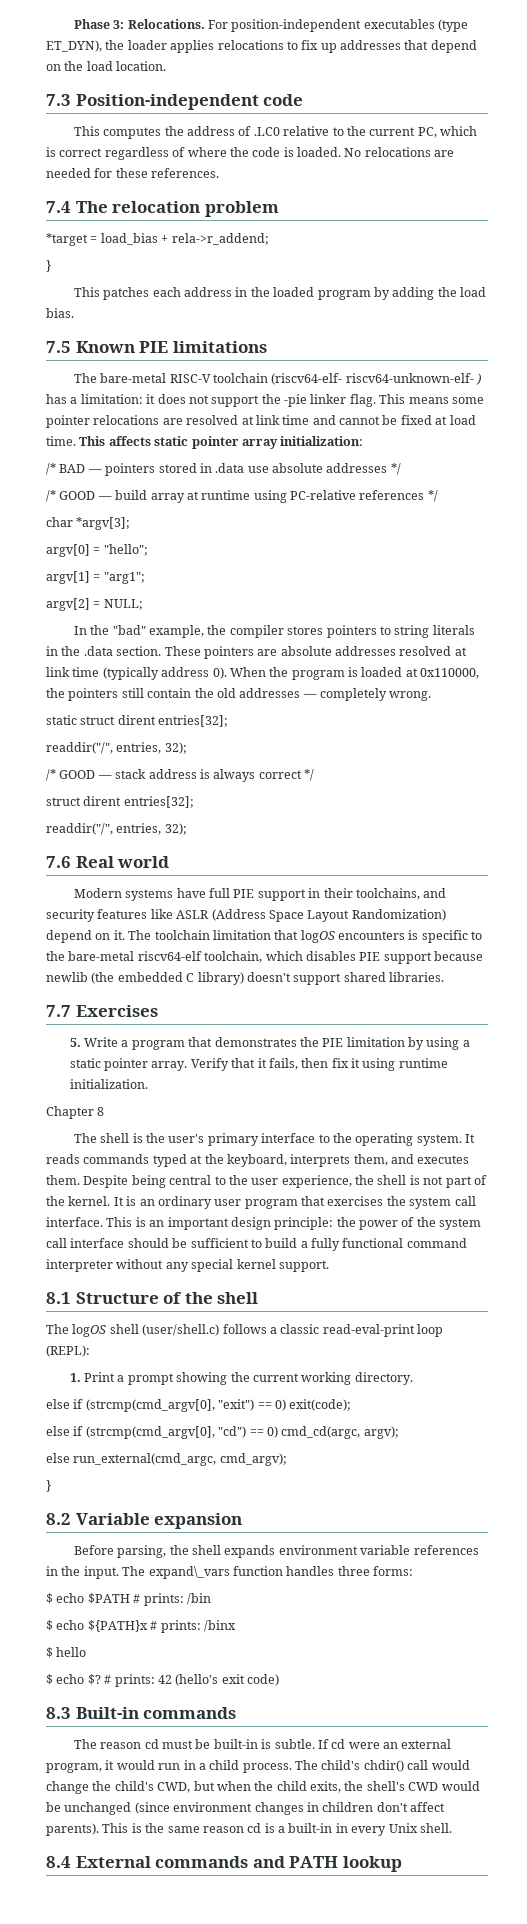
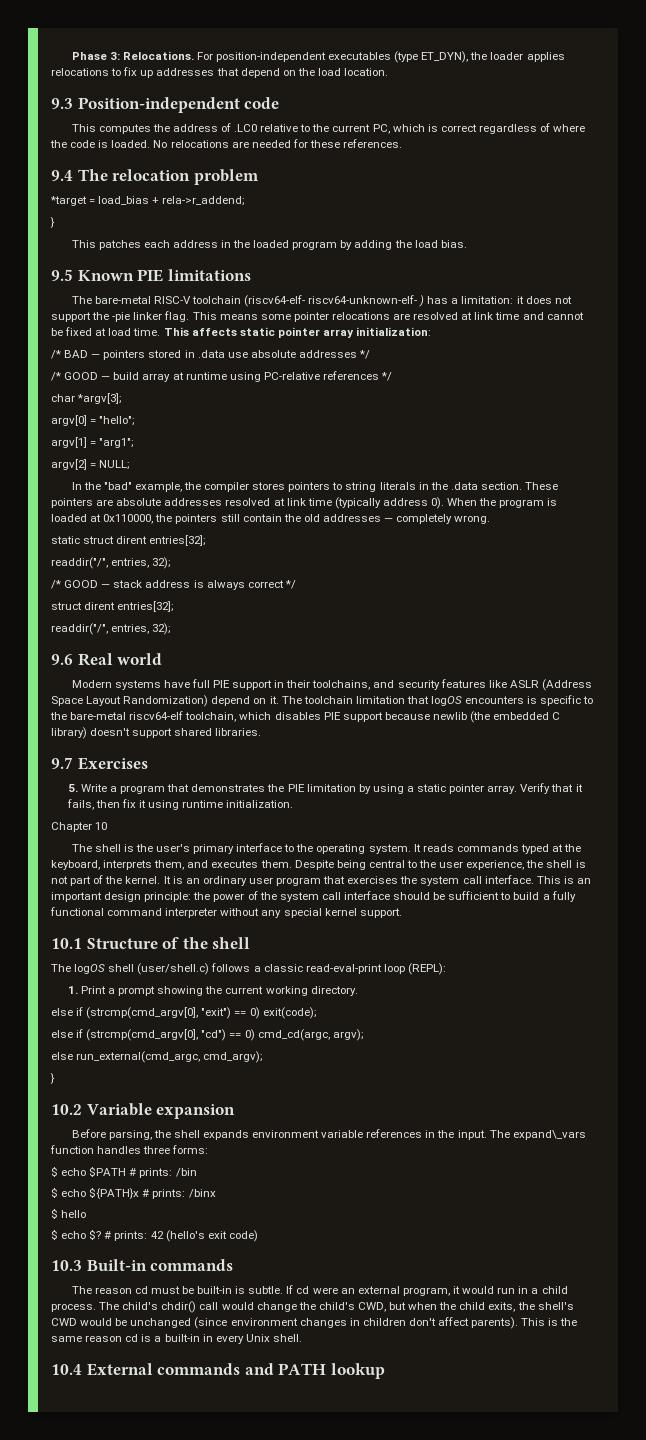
[46,94,71,106] 7.3 -> [51,98,73,109] 9.3
[46,201,71,213] 7.4 -> [51,170,73,181] 9.4
[46,341,71,353] 7.5 -> [51,269,73,281] 9.5
[46,856,71,868] 7.6 -> [51,654,73,665] 9.6
[46,1005,71,1017] 7.7 -> [51,757,73,769] 9.7
[97,1107,105,1116] 8 -> [95,822,108,830] 10
[46,1292,71,1304] 8.1 -> [51,938,82,949] 10.1
[46,1513,71,1525] 8.2 -> [51,1104,82,1115] 10.2
[46,1707,71,1719] 8.3 -> [51,1260,82,1271] 10.3
[46,1856,71,1868] 8.4 -> [51,1364,82,1375] 10.4

